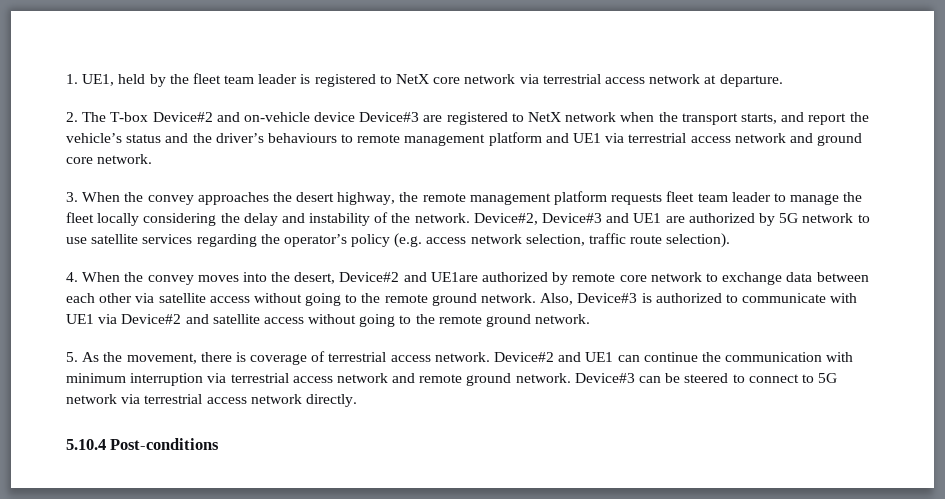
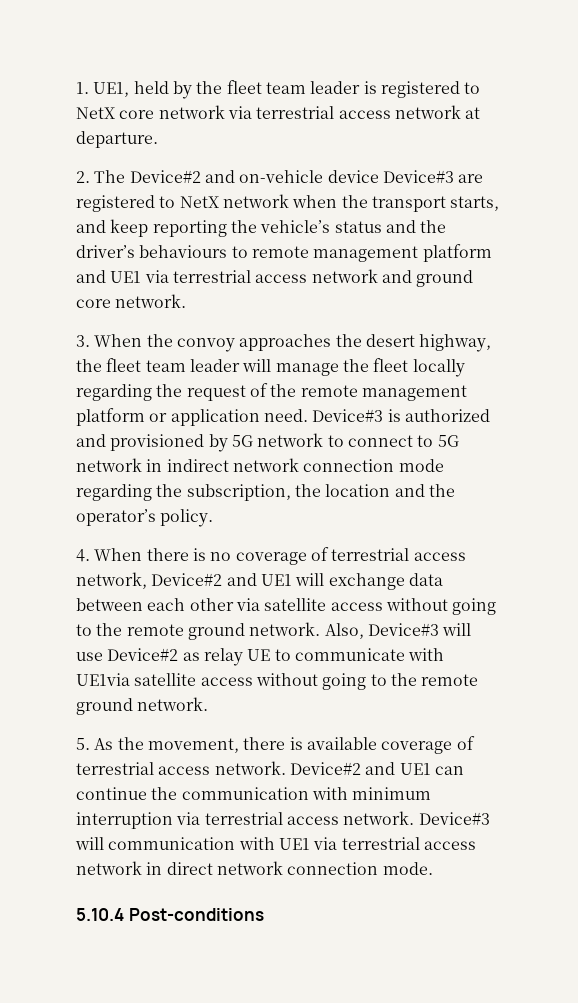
[110,112,149,122] T-box -> (126, 176) none
[808,113,847,125] report -> [110,219,227,237] keep reporting
[147,195,194,205] convey -> [176,338,235,352] convoy
[422,191,786,205] remote management platform requests fleet team leader to -> [106,358,272,372] fleet team leader will
[143,212,870,226] [66,233,731,248] [66,272,718,285] considering the delay and instability of the network. Device#2, Device#3 and UE1 are authorized by 5G network to use satellite services regarding the operator’s policy (e.g. access network selection, traffic route selection). // 4. When the convey moves into the desert, Device#2 and UE1are authorized by remote core network to -> [76,383,467,401] [76,408,490,426] [76,433,459,452] [76,458,444,472] [76,484,455,501] [76,509,214,527] [76,547,466,565] [76,572,325,589] regarding the request of the remote management platform or application need. Device#3 is authorized and provisioned by 5G network to connect to 5G network in indirect network connection mode regarding the subscription, the location and the operator’s policy. // 4. When there is no coverage of terrestrial access network, Device#2 and UE1 will
[641,293,858,303] [66,314,209,324] is authorized to communicate with UE1 via Device#2 and -> [442,623,472,636] [76,648,445,666] [76,673,130,686] will use Device#2 as relay UE to communicate with UE1via
(246, 357) none -> [306,737,377,750] available
[336,373,838,386] [66,394,357,407] network and remote ground network. Device#3 can be steered to connect to 5G network via terrestrial access network directly. -> [343,811,490,825] [75,837,476,850] [76,861,433,875] network. Device#3 will communication with UE1 via terrestrial access network in direct network connection mode.

